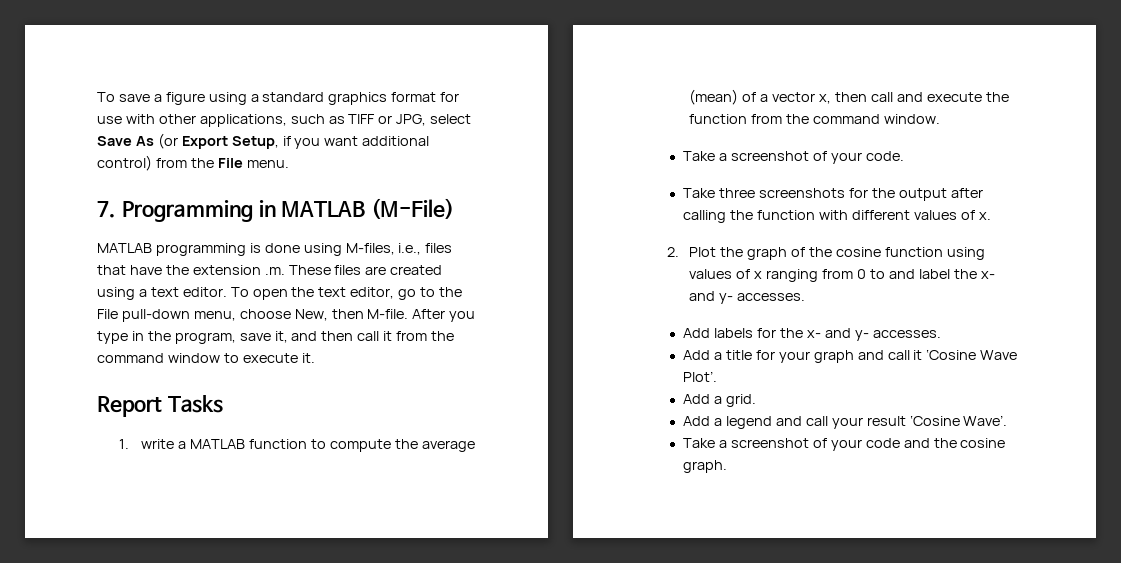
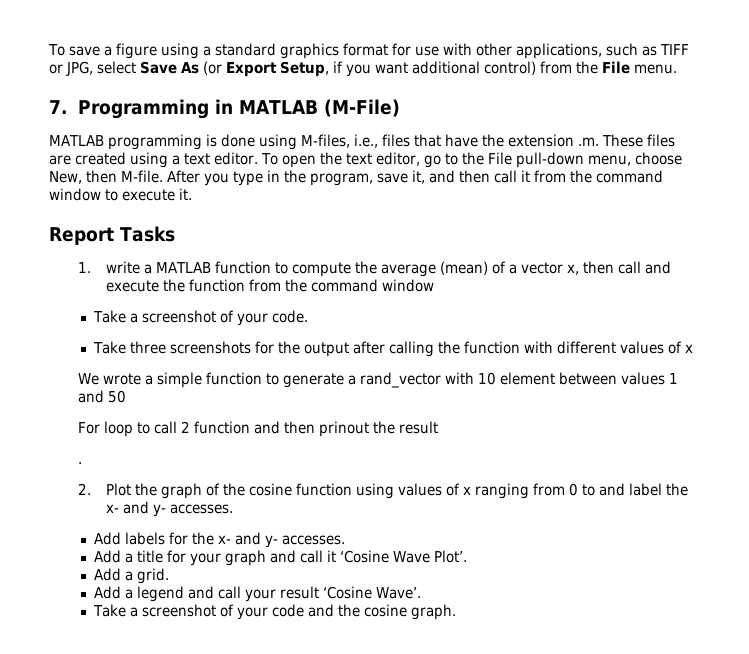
[884,114,941,124] window. -> [382,279,435,292] window
[978,212,991,220] x. -> [684,344,693,353] [77,372,678,388] [77,390,126,403] [77,421,438,437] [77,462,82,464] x // We wrote a simple function to generate a rand_vector with 10 element between values 1 and 50 // For loop to call 2 function and then prinout the result // .

